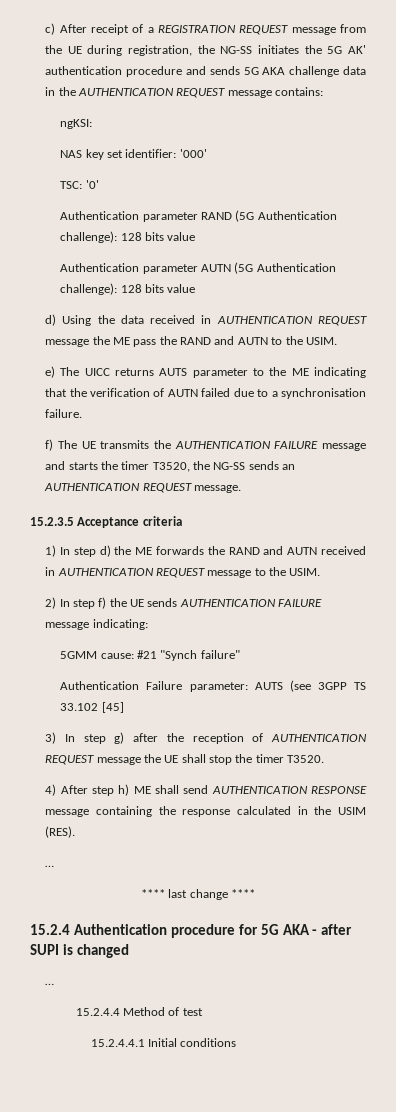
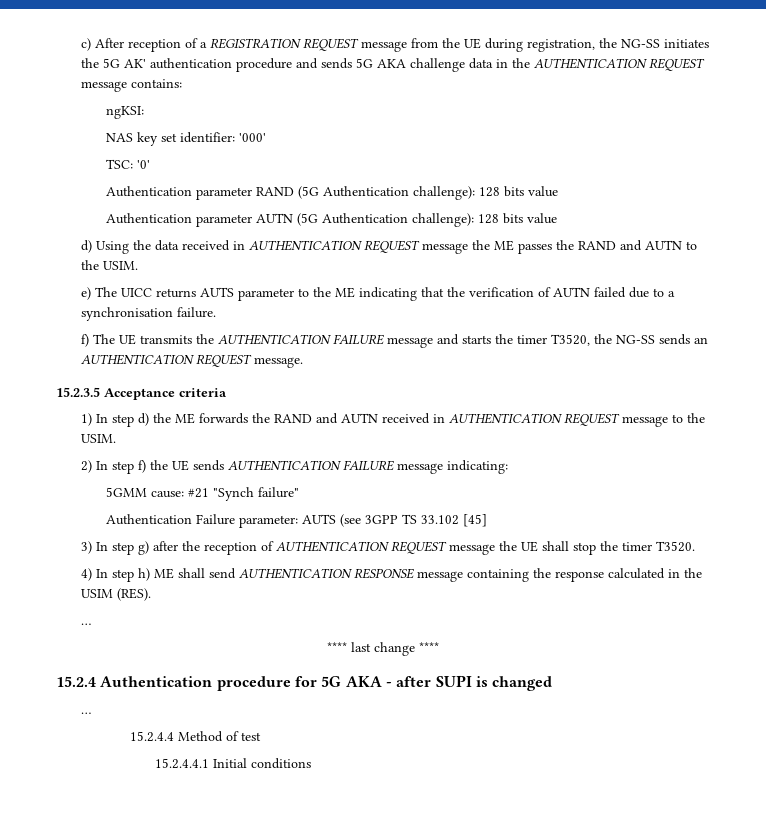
[90,24,129,35] receipt -> [127,39,181,52] reception
[133,339,157,347] pass -> [517,243,552,254] passes
[60,785,88,794] After -> [95,569,108,578] In

